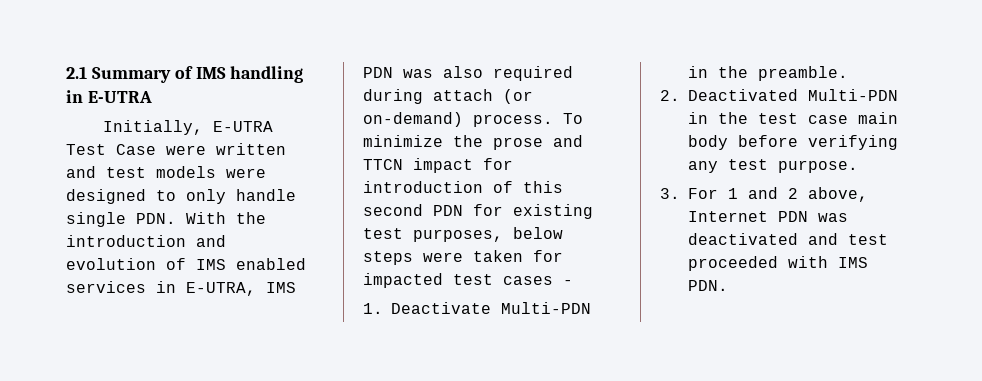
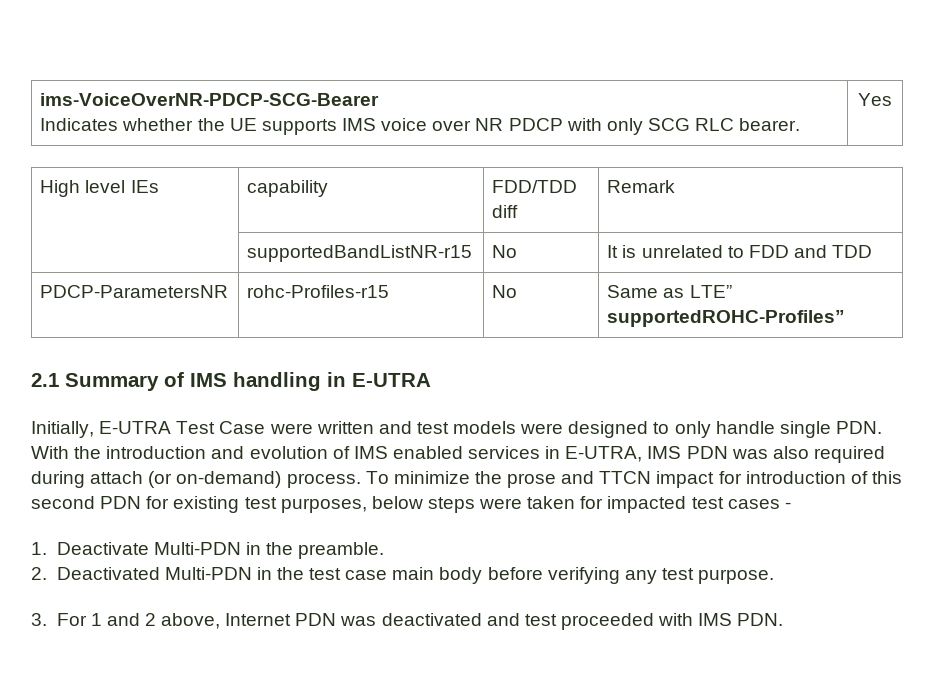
(66, 72) none -> [40,93,380,106] [40,118,801,135] [858,93,892,106] [40,180,159,197] [247,180,329,197] [492,180,578,193] [492,205,519,218] [607,180,676,193] [247,245,473,262] [492,245,518,258] [607,245,873,258] [40,285,229,298] [247,285,390,298] [492,285,518,298] [607,285,732,298] [607,310,846,327] ims-VoiceOverNR-PDCP-SCG-Bearer // Indicates whether the UE supports IMS voice over NR PDCP with only SCG RLC bearer. | Yes // High level IEs | capability | FDD/TDD diff | Remark // | supportedBandListNR-r15 | No | It is unrelated to FDD and TDD // PDCP-ParametersNR | rohc-Profiles-r15 | No | Same as LTE” supportedROHC-Profiles” //

